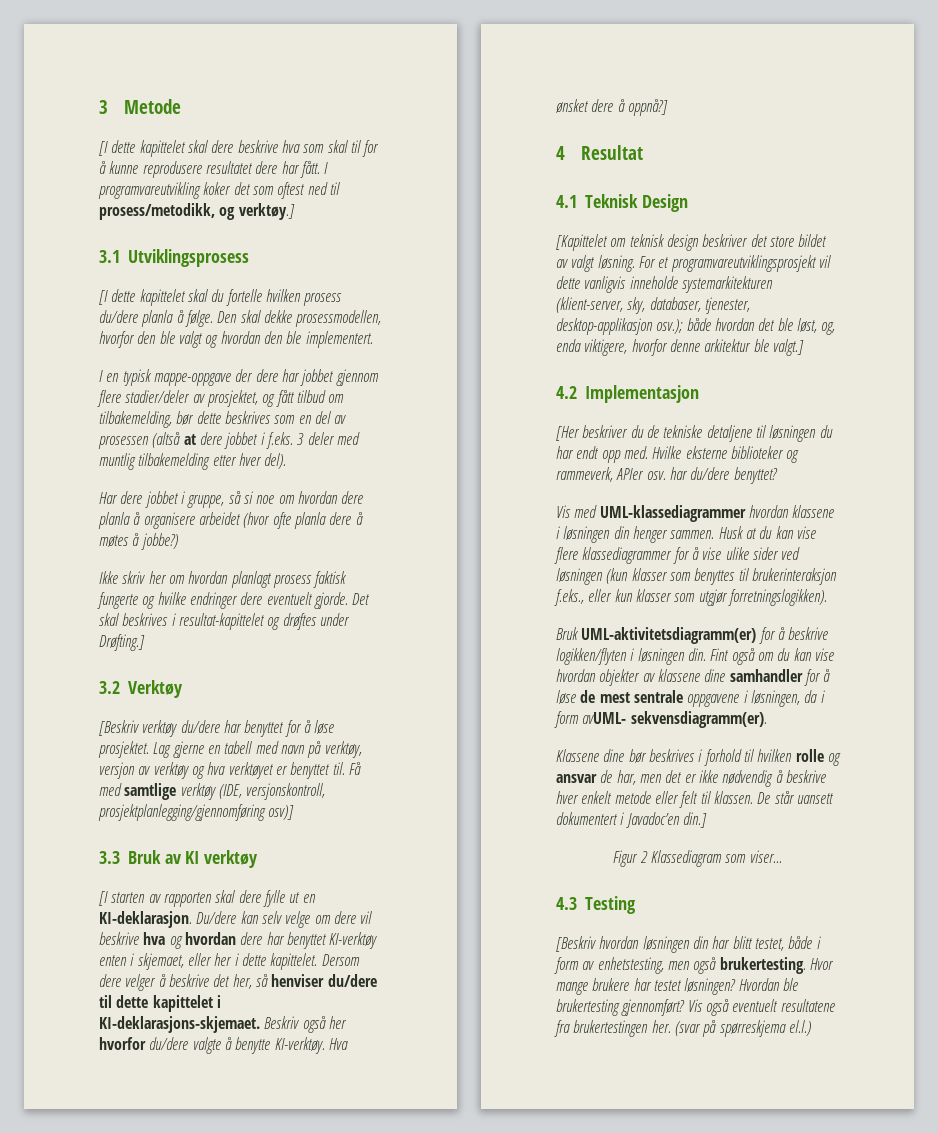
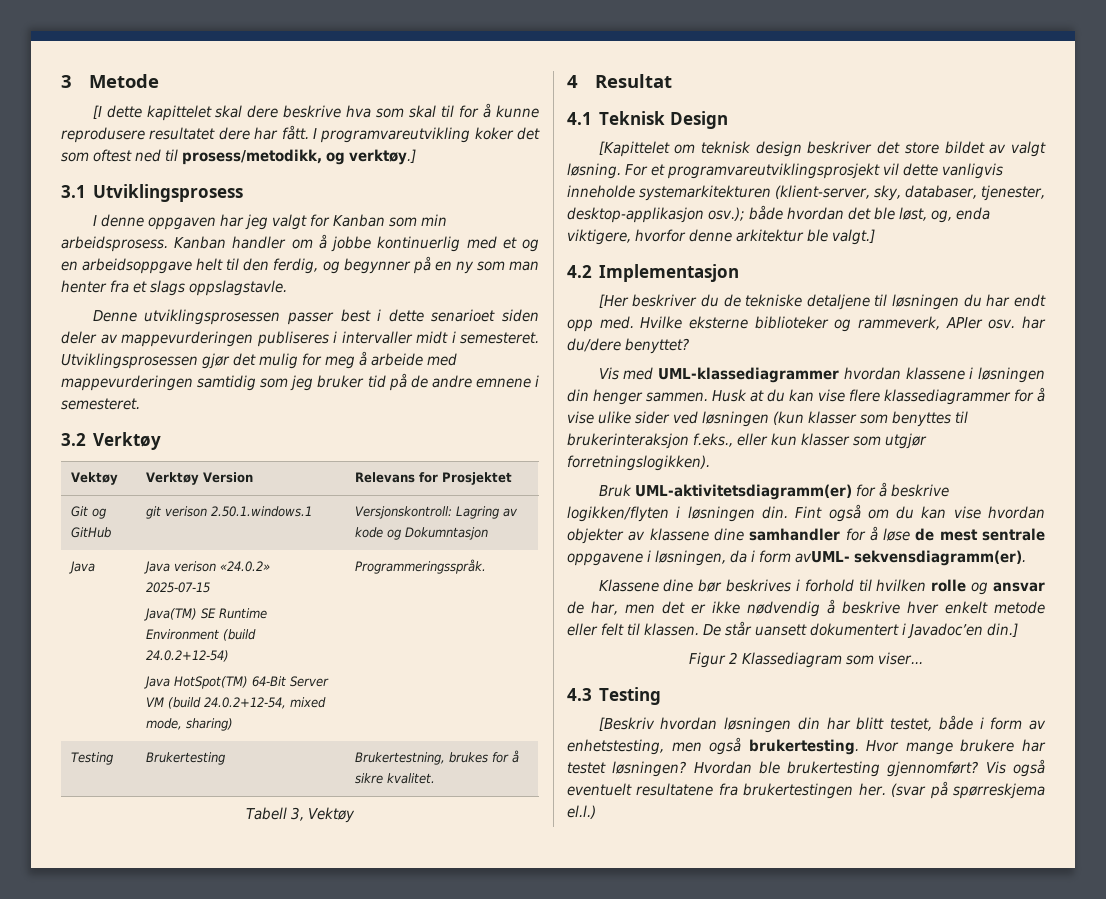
[99,289,343,306] [99,310,382,327] [99,331,373,348] [99,369,379,386] [97,390,345,407] [99,411,347,428] [98,432,360,449] [99,453,287,470] [99,491,364,508] [98,512,363,529] [99,533,178,550] [99,571,348,588] [97,592,371,609] [99,613,350,630] [99,634,145,651] [99,680,183,698] [99,720,335,737] [98,741,362,758] [99,762,361,779] [99,783,326,800] [98,804,295,821] [99,850,259,868] [99,890,316,907] [99,911,373,928] [99,932,378,949] [99,953,360,970] [99,974,377,991] [99,995,221,1012] [99,1016,347,1033] [99,1037,348,1054] [556,99,668,116] [I dette kapittelet skal du fortelle hvilken prosess du/dere planla å følge. Den skal dekke prosessmodellen, hvorfor den ble valgt og hvordan den ble implementert. // I en typisk mappe-oppgave der dere har jobbet gjennom flere stadier/deler av prosjektet, og fått tilbud om tilbakemelding, bør dette beskrives som en del av prosessen (altså at dere jobbet i f.eks. 3 deler med muntlig tilbakemelding etter hver del). // Har dere jobbet i gruppe, så si noe om hvordan dere planla å organisere arbeidet (hvor ofte planla dere å møtes å jobbe?) // Ikke skriv her om hvordan planlagt prosess faktisk fungerte og hvilke endringer dere eventuelt gjorde. Det skal beskrives i resultat-kapittelet og drøftes under Drøfting.] // 3.2 Verktøy // [Beskriv verktøy du/dere har benyttet for å løse prosjektet. Lag gjerne en tabell med navn på verktøy, versjon av verktøy og hva verktøyet er benyttet til. Få med samtlige verktøy (IDE, versjonskontroll, prosjektplanlegging/gjennomføring osv)] // 3.3 Bruk av KI verktøy // [I starten av rapporten skal dere fylle ut en KI-deklarasjon. Du/dere kan selv velge om dere vil beskrive hva og hvordan dere har benyttet KI-verktøy enten i skjemaet, eller her i dette kapittelet. Dersom dere velger å beskrive det her, så henviser du/dere til dette kapittelet i KI-deklarasjons-skjemaet. Beskriv også her hvorfor du/dere valgte å benytte KI-verktøy. Hva ønsket dere å oppnå?] -> [92,214,447,230] [61,234,539,252] [61,256,539,274] [61,280,287,296] [92,309,539,325] [61,331,539,347] [61,351,457,369] [61,373,540,391] [61,398,140,410] [61,432,162,450] [70,472,118,485] [145,472,253,485] [354,472,512,485] [70,506,106,519] [70,527,111,538] [145,506,312,519] [354,506,518,519] [354,527,488,540] [68,561,95,574] [143,561,270,574] [145,582,210,593] [143,608,267,621] [145,629,256,641] [145,650,229,662] [143,676,329,689] [145,697,326,709] [145,718,233,731] [354,559,486,574] [70,752,113,765] [145,752,225,765] [354,750,519,765] [354,773,435,784] [246,807,355,823] I denne oppgaven har jeg valgt for Kanban som min arbeidsprosess. Kanban handler om å jobbe kontinuerlig med et og en arbeidsoppgave helt til den ferdig, og begynner på en ny som man henter fra et slags oppslagstavle. // Denne utviklingsprosessen passer best i dette senarioet siden deler av mappevurderingen publiseres i intervaller midt i semesteret. Utviklingsprosessen gjør det mulig for meg å arbeide med mappevurderingen samtidig som jeg bruker tid på de andre emnene i semesteret. // 3.2 Verktøy // Vektøy | Verktøy Version | Relevans for Prosjektet // Git og GitHub | git verison 2.50.1.windows.1 | Versjonskontroll: Lagring av kode og Dokumntasjon // Java | Java verison «24.0.2» 2025-07-15 // Java(TM) SE Runtime Environment (build 24.0.2+12-54) // Java HotSpot(TM) 64-Bit Server VM (build 24.0.2+12-54, mixed mode, sharing) | Programmeringsspråk. // Testing | Brukertesting | Brukertestning, brukes for å sikre kvalitet. // Tabell 3, Vektøy

